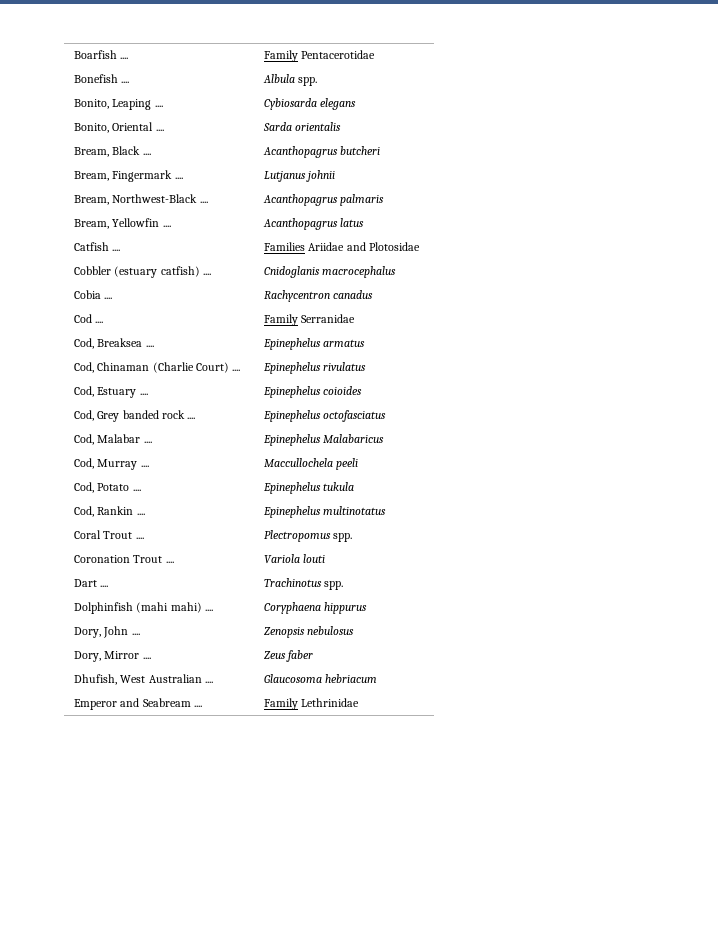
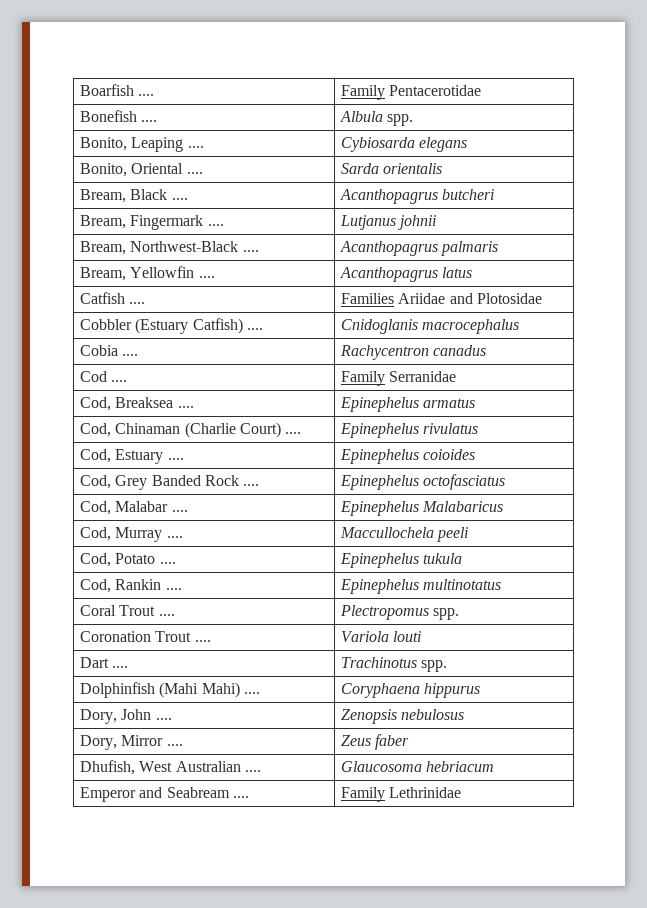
[114,266,200,278] (estuary catfish) -> [135,318,243,334] (Estuary Catfish)
[122,410,185,419] banded rock -> [151,475,239,486] Banded Rock
[136,602,202,613] (mahi mahi) -> [159,682,240,698] (Mahi Mahi)

